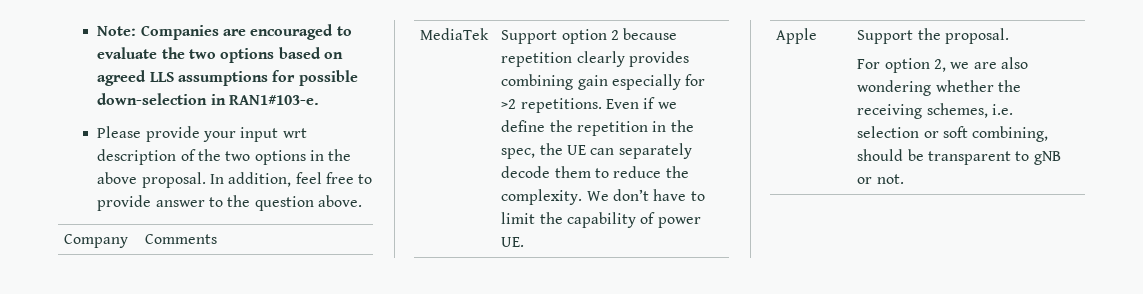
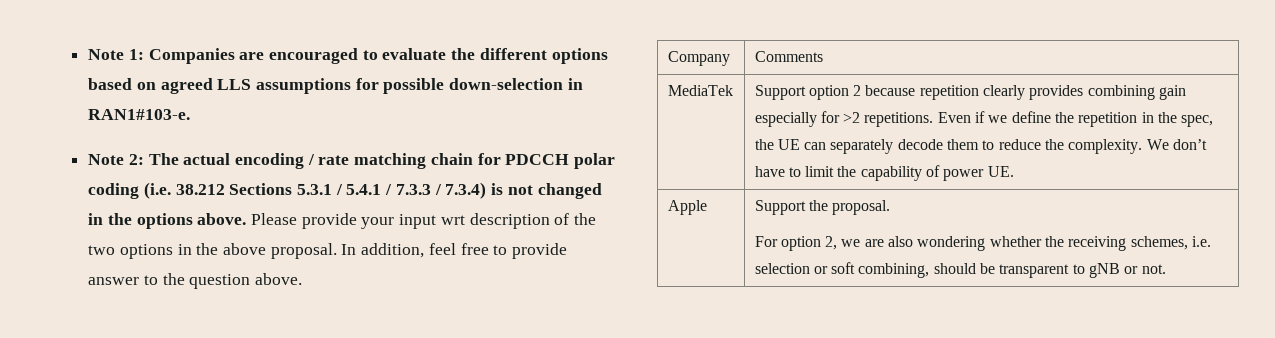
[97,26,137,36] Note: -> [88,49,144,60] Note 1:
[188,49,216,59] two -> [479,48,547,60] different
(319, 100) none -> [88,153,616,169] [88,182,602,199] [88,213,247,229] Note 2: The actual encoding / rate matching chain for PDCCH polar coding (i.e. 38.212 Sections 5.3.1 / 5.4.1 / 7.3.3 / 7.3.4) is not changed in the options above.

